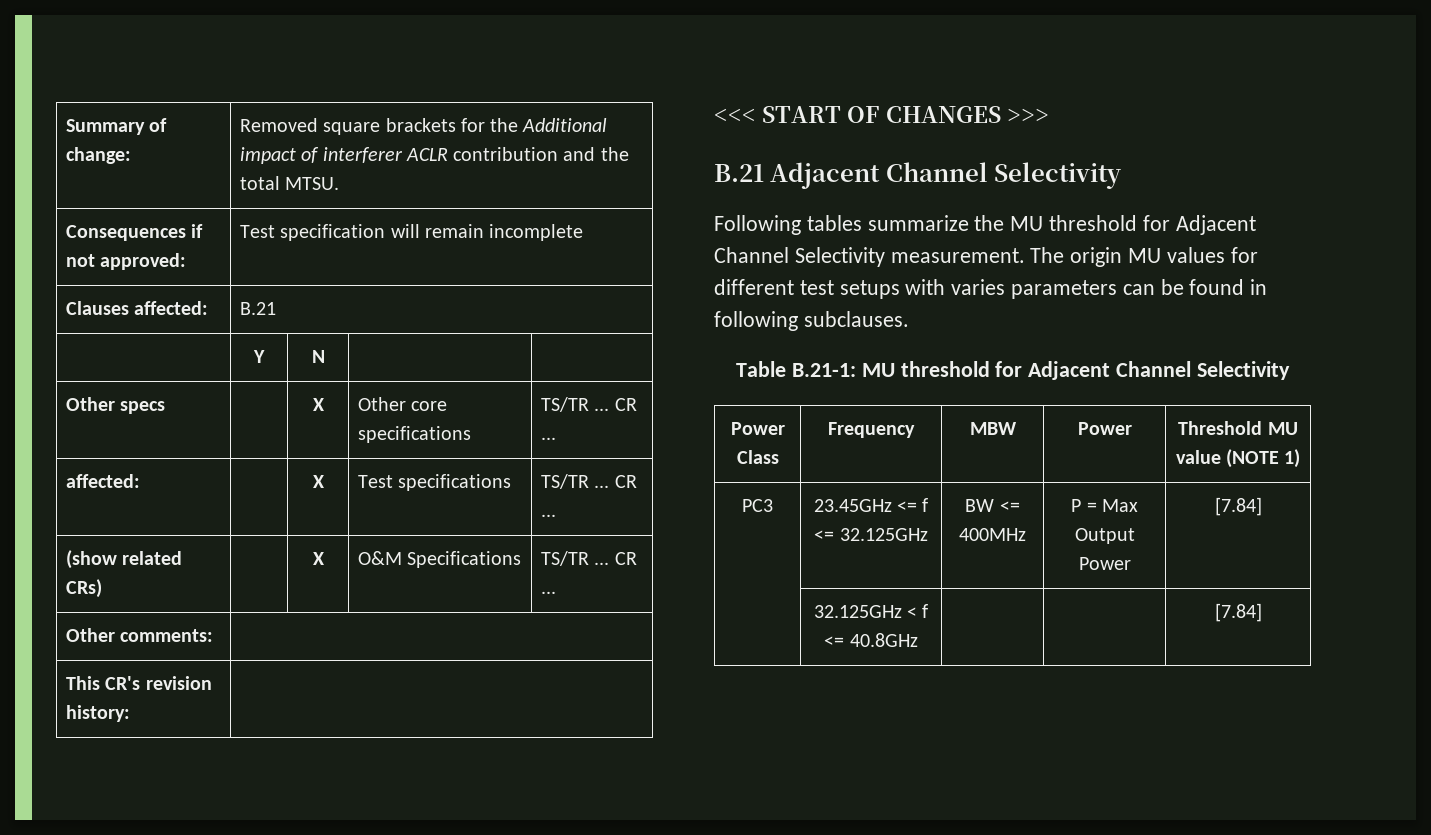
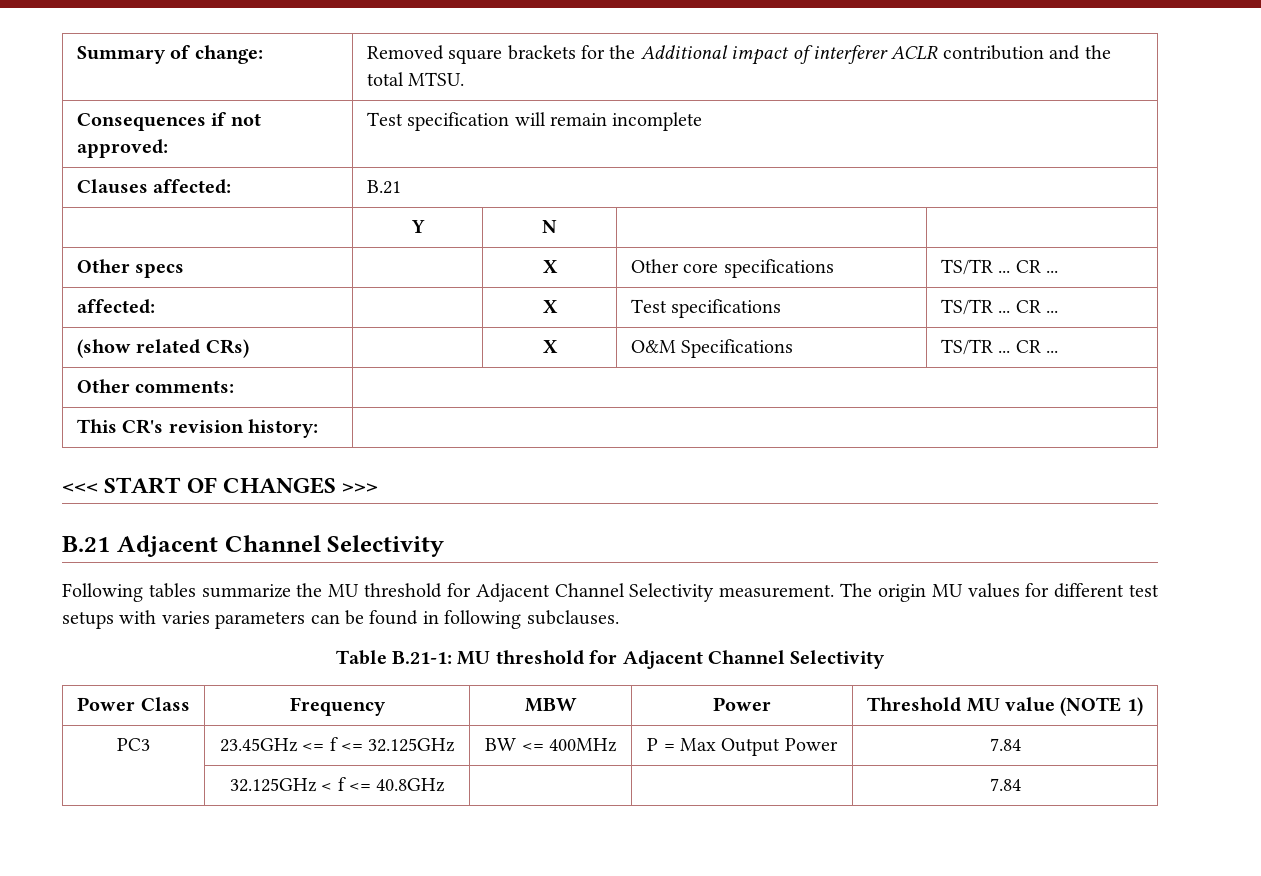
[1214,497,1262,516] [7.84] -> [989,738,1021,751] 7.84
[1214,603,1262,622] [7.84] -> [989,778,1021,791] 7.84

